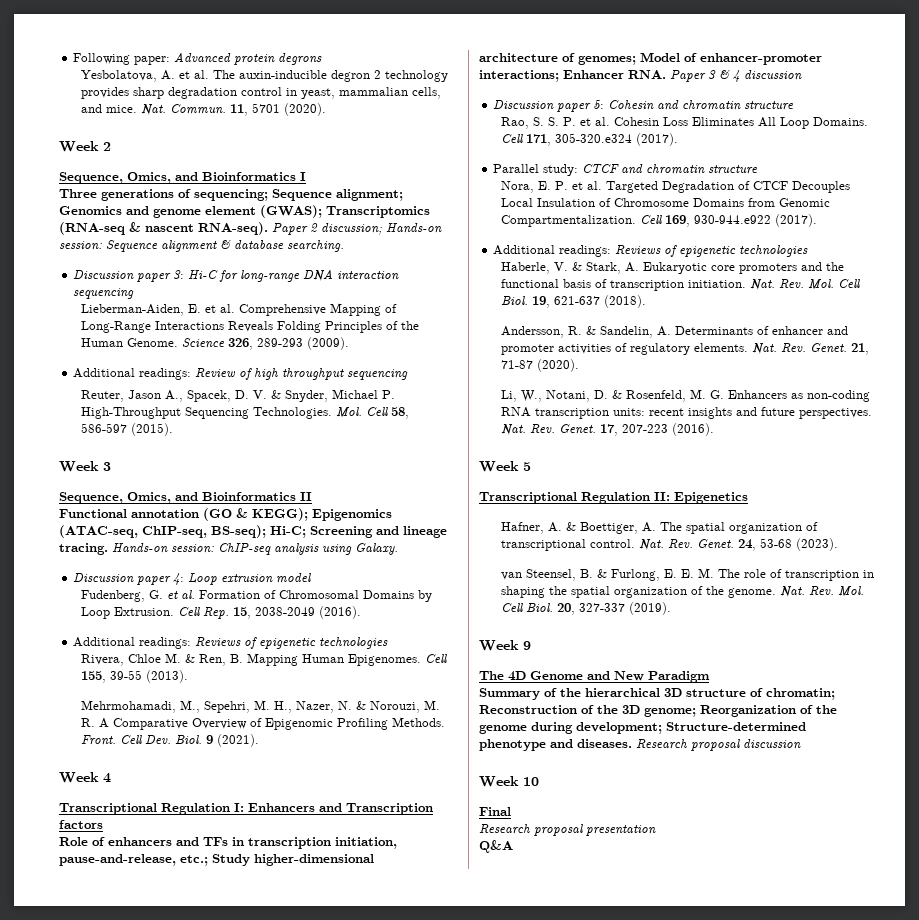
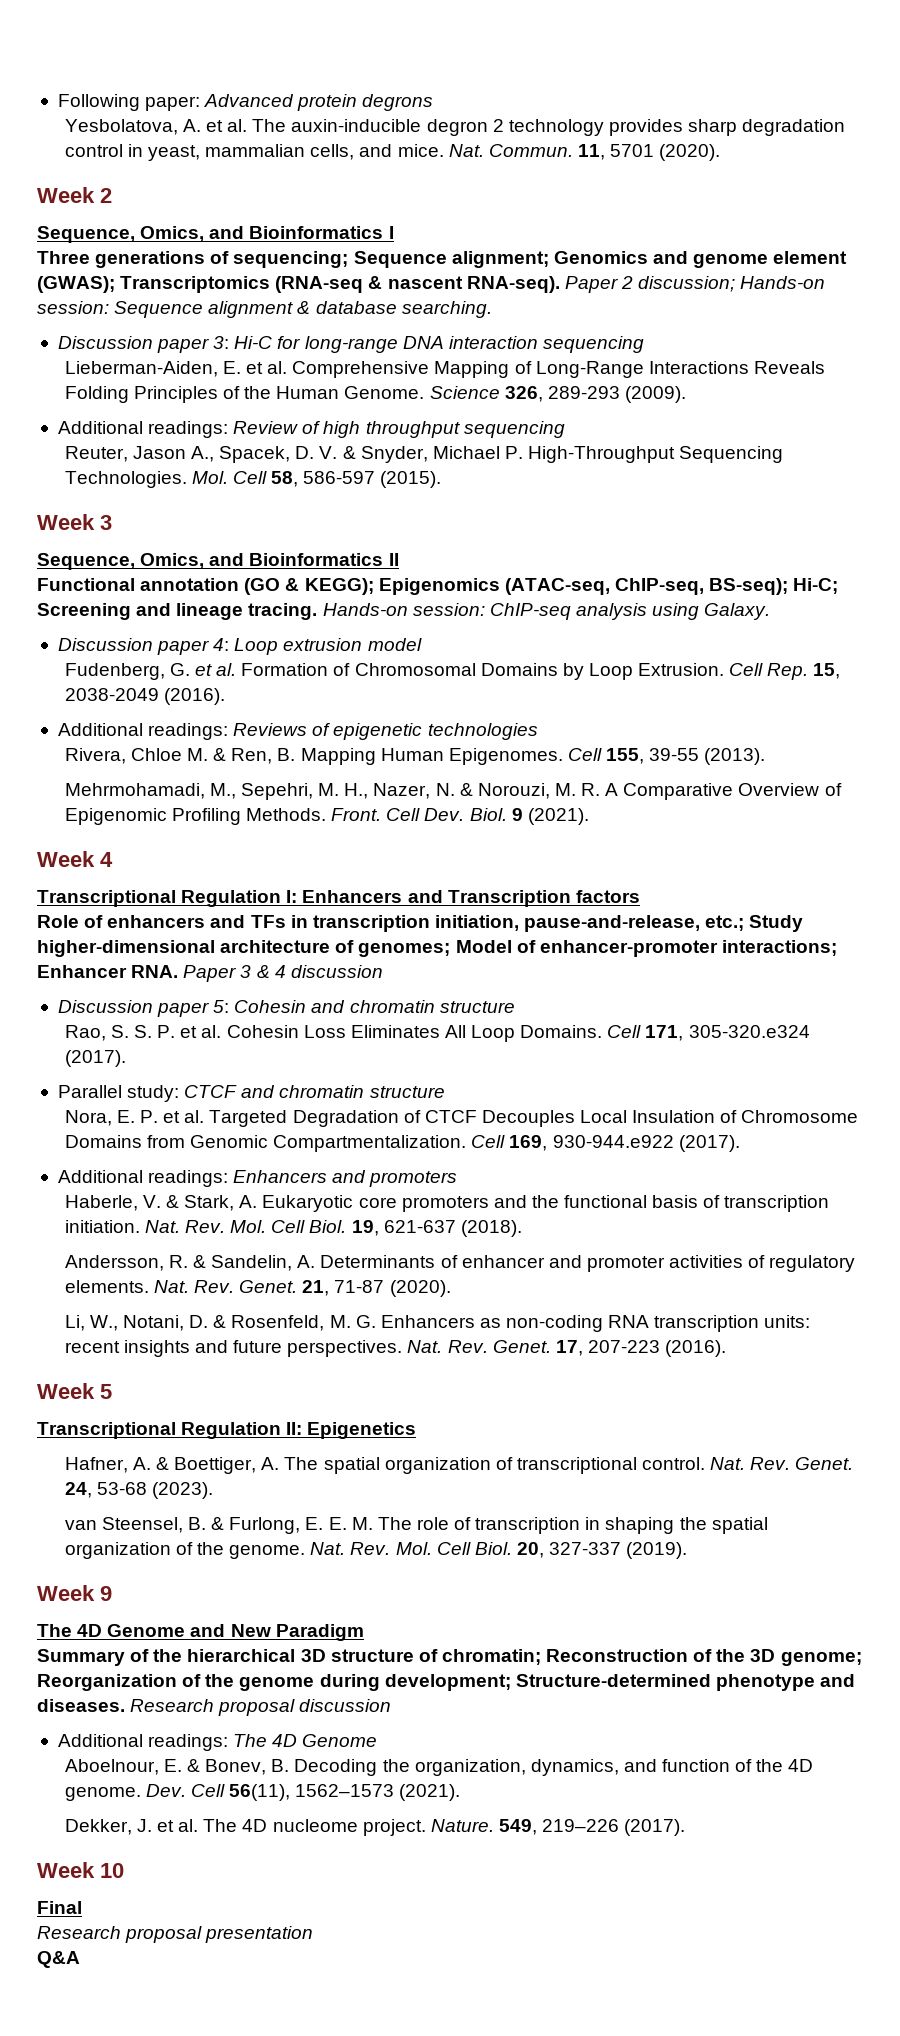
[615,245,809,257] Reviews of epigenetic technologies -> [233,1170,458,1187] Enhancers and promoters
(801, 744) none -> [57,1734,378,1751] [64,1759,814,1776] [64,1784,461,1801] [64,1819,686,1836] // Additional readings: The 4D Genome // Aboelnour, E. & Bonev, B. Decoding the organization, dynamics, and function of the 4D genome. Dev. Cell 56(11), 1562–1573 (2021). // Dekker, J. et al. The 4D nucleome project. Nature. 549, 219–226 (2017).

